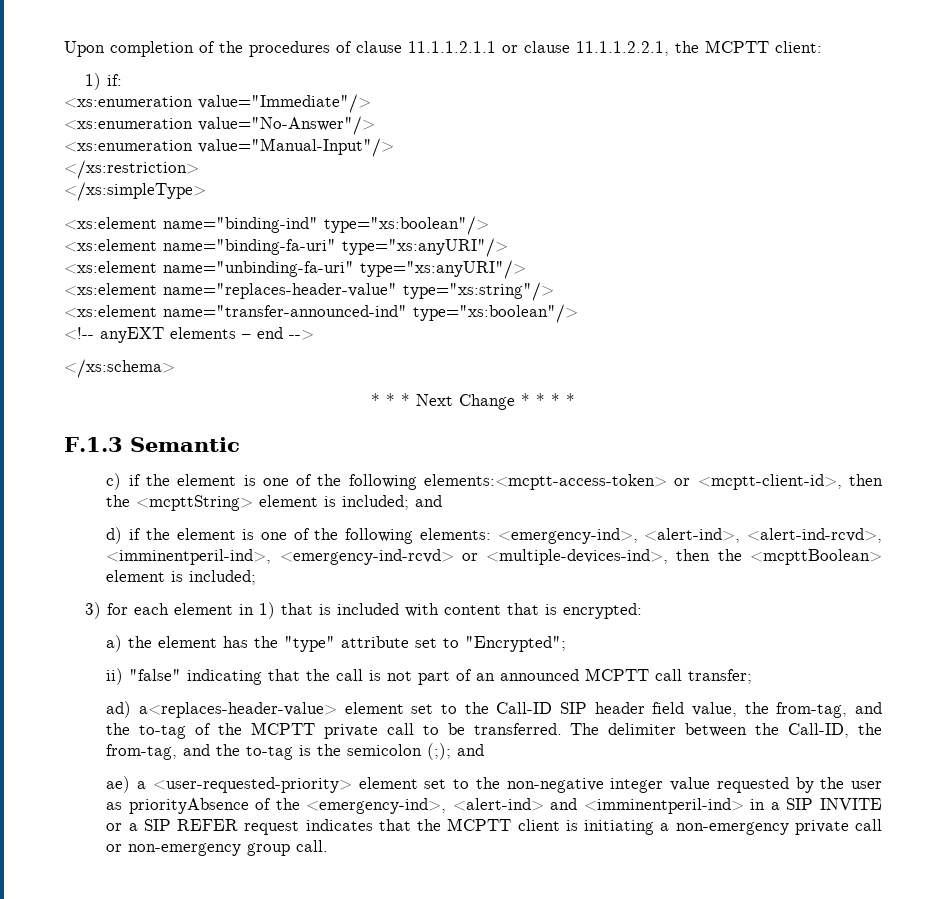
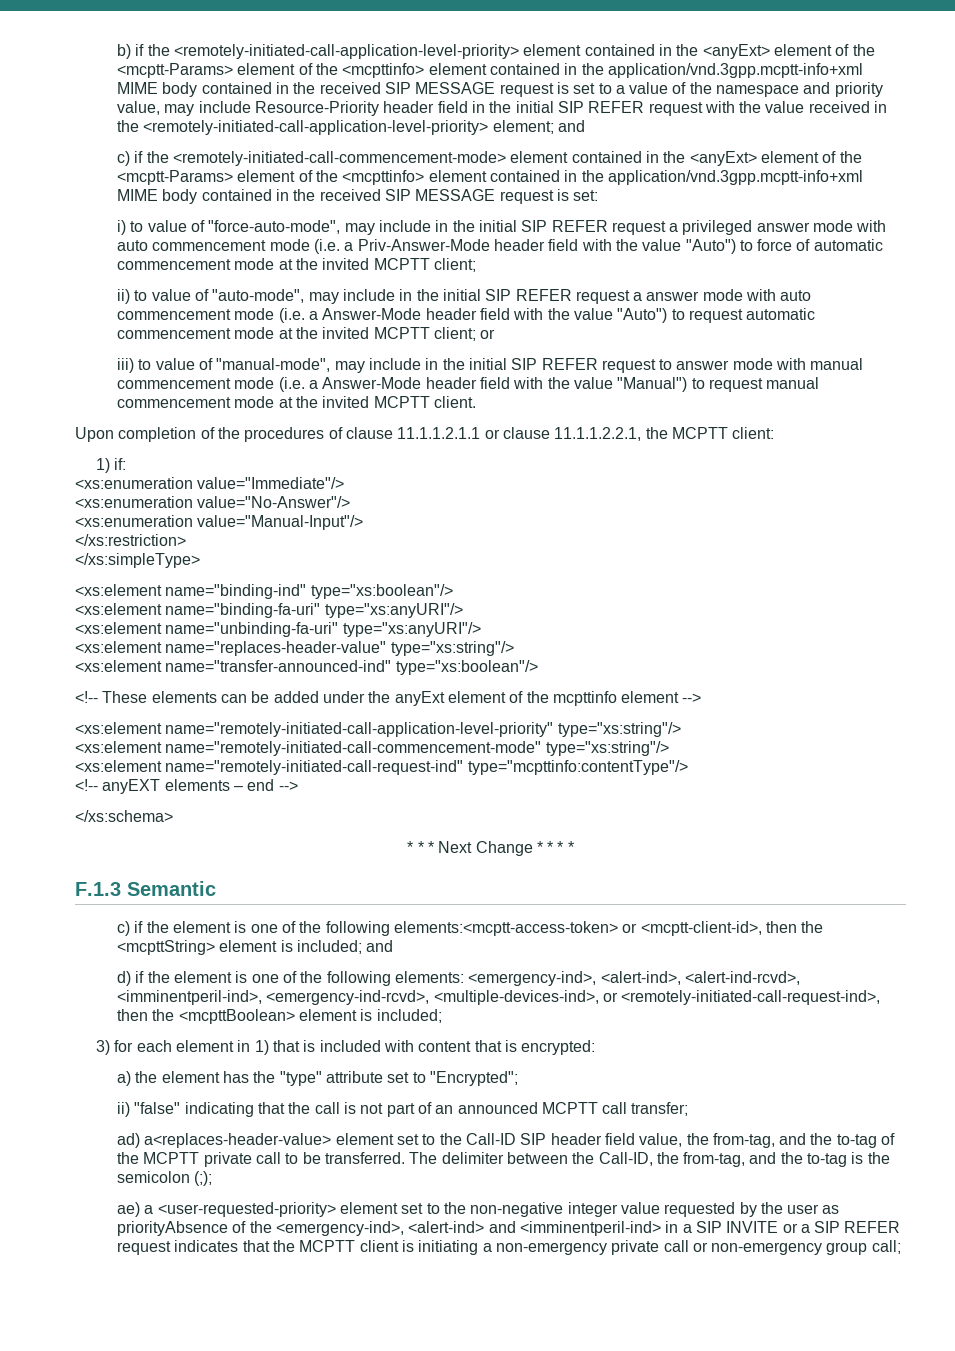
(64, 49) none -> [116,44,875,59] [116,63,863,78] [116,82,883,97] [116,101,888,116] [116,120,585,135] [116,151,862,166] [116,170,863,185] [116,189,599,204] [116,220,887,235] [116,239,883,254] [116,258,476,272] [116,289,812,304] [116,308,816,323] [116,327,496,341] [116,358,864,373] [116,377,820,392] [116,396,476,408] b) if the <remotely-initiated-call-application-level-priority> element contained in the <anyExt> element of the <mcptt-Params> element of the <mcpttinfo> element contained in the application/vnd.3gpp.mcptt-info+xml MIME body contained in the received SIP MESSAGE request is set to a value of the namespace and priority value, may include Resource-Priority header field in the initial SIP REFER request with the value received in the <remotely-initiated-call-application-level-priority> element; and // c) if the <remotely-initiated-call-commencement-mode> element contained in the <anyExt> element of the <mcptt-Params> element of the <mcpttinfo> element contained in the application/vnd.3gpp.mcptt-info+xml MIME body contained in the received SIP MESSAGE request is set: // i) to value of "force-auto-mode", may include in the initial SIP REFER request a privileged answer mode with auto commencement mode (i.e. a Priv-Answer-Mode header field with the value "Auto") to force of automatic commencement mode at the invited MCPTT client; // ii) to value of "auto-mode", may include in the initial SIP REFER request a answer mode with auto commencement mode (i.e. a Answer-Mode header field with the value "Auto") to request automatic commencement mode at the invited MCPTT client; or // iii) to value of "manual-mode", may include in the initial SIP REFER request to answer mode with manual commencement mode (i.e. a Answer-Mode header field with the value "Manual") to request manual commencement mode at the invited MCPTT client. //
(578, 313) none -> [75,691,702,706] [75,722,681,737] [75,741,669,756] [75,760,688,775] // <!-- These elements can be added under the anyExt element of the mcpttinfo element --> // <xs:element name="remotely-initiated-call-application-level-priority" type="xs:string"/> // <xs:element name="remotely-initiated-call-commencement-mode" type="xs:string"/> // <xs:element name="remotely-initiated-call-request-ind" type="mcpttinfo:contentType"/>
[279,549,669,565] <emergency-ind-rcvd> or <multiple-devices-ind>, -> [266,990,881,1005] <emergency-ind-rcvd>, <multiple-devices-ind>, or <remotely-initiated-call-request-ind>,
[457,744,485,756] and -> (213, 1178) none
[296,840,329,852] call. -> [871,1240,901,1254] call;

